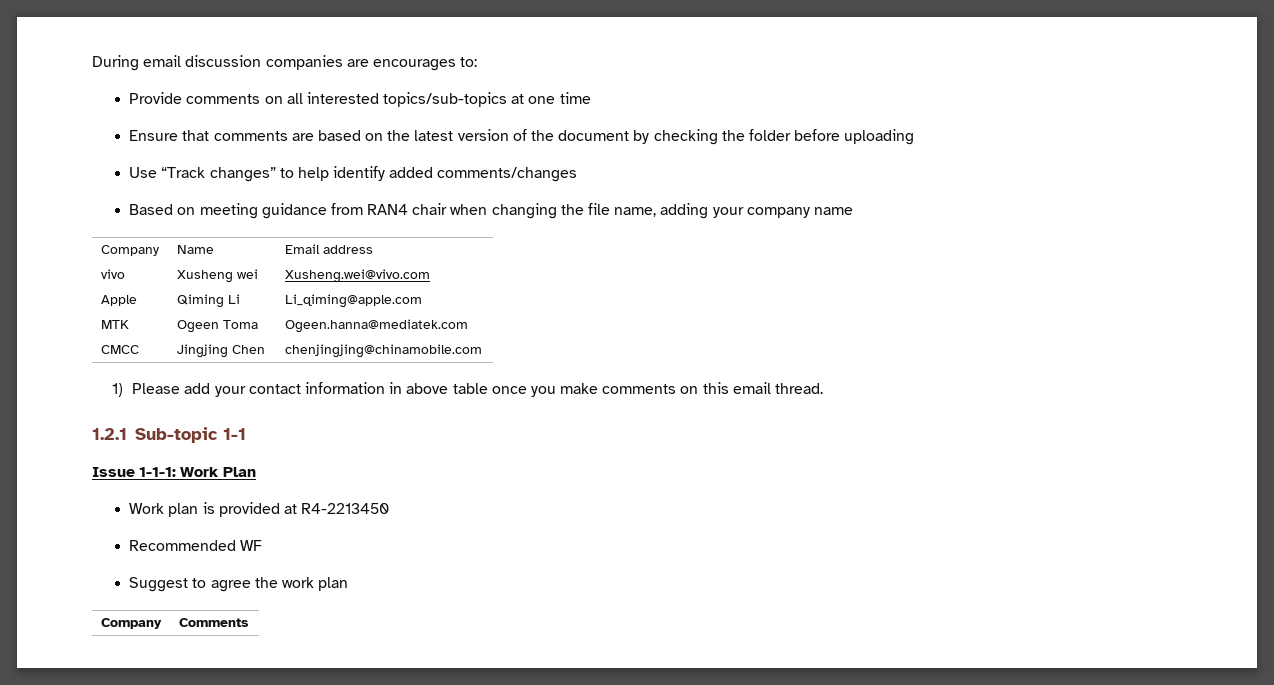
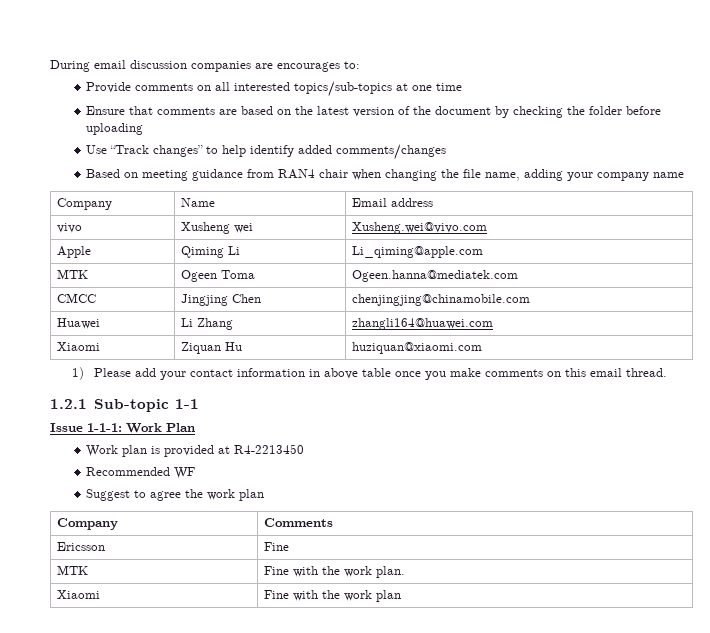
(482, 351) none -> [56,318,100,329] [180,318,233,330] [351,318,493,330] [56,342,100,351] [180,342,242,354] [351,342,482,354] // Huawei | Li Zhang | zhangli164@huawei.com // Xiaomi | Ziquan Hu | huziquan@xiaomi.com
(249, 622) none -> [56,542,105,551] [263,542,289,551] [56,565,88,575] [263,566,405,578] [56,590,100,599] [263,590,401,602] // Ericsson | Fine // MTK | Fine with the work plan. // Xiaomi | Fine with the work plan

